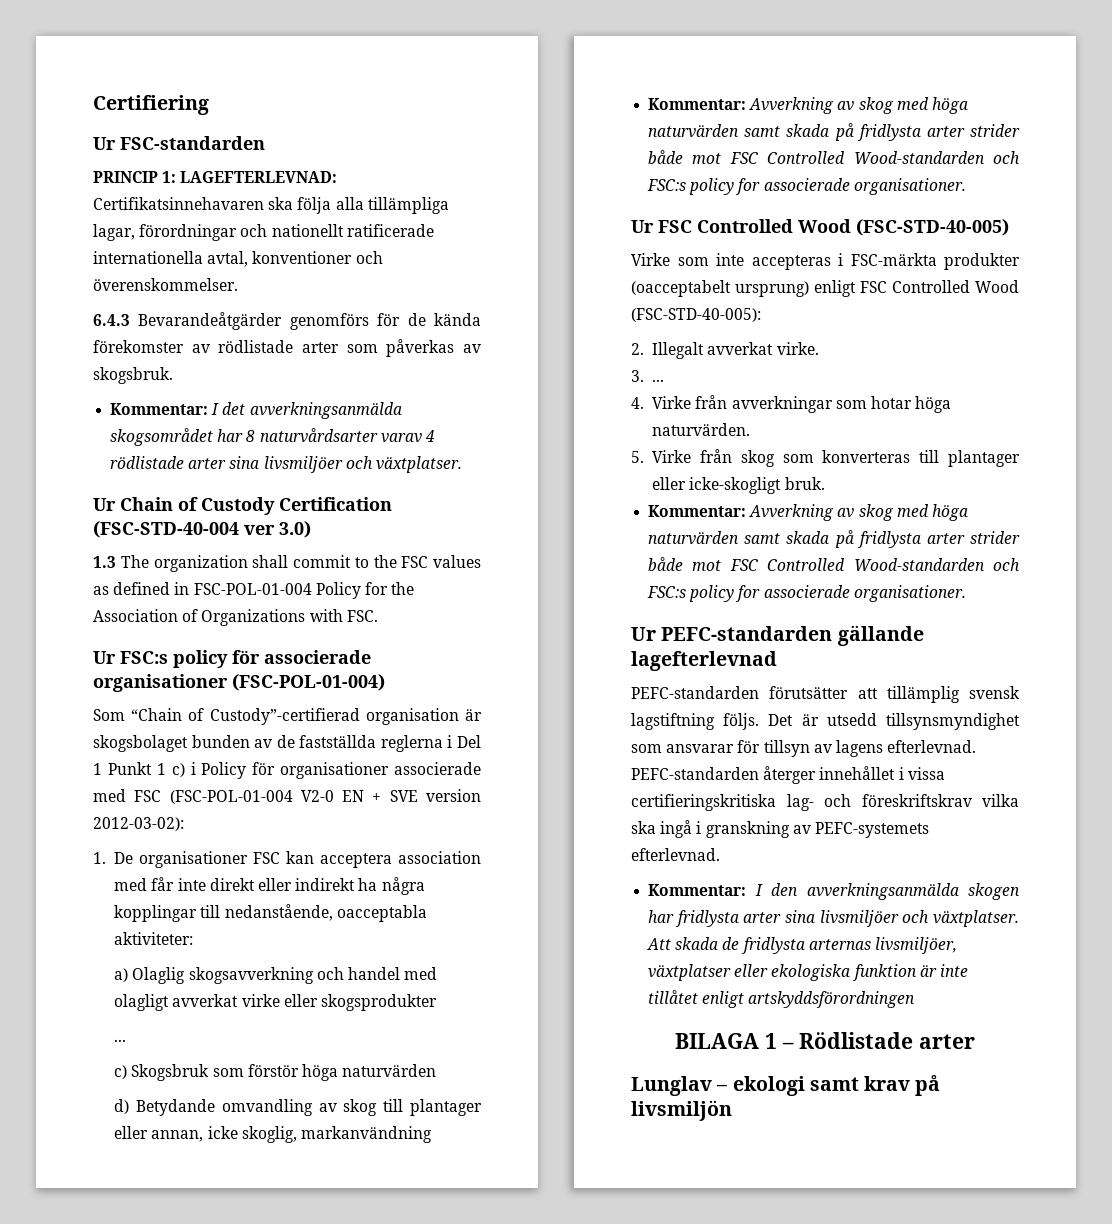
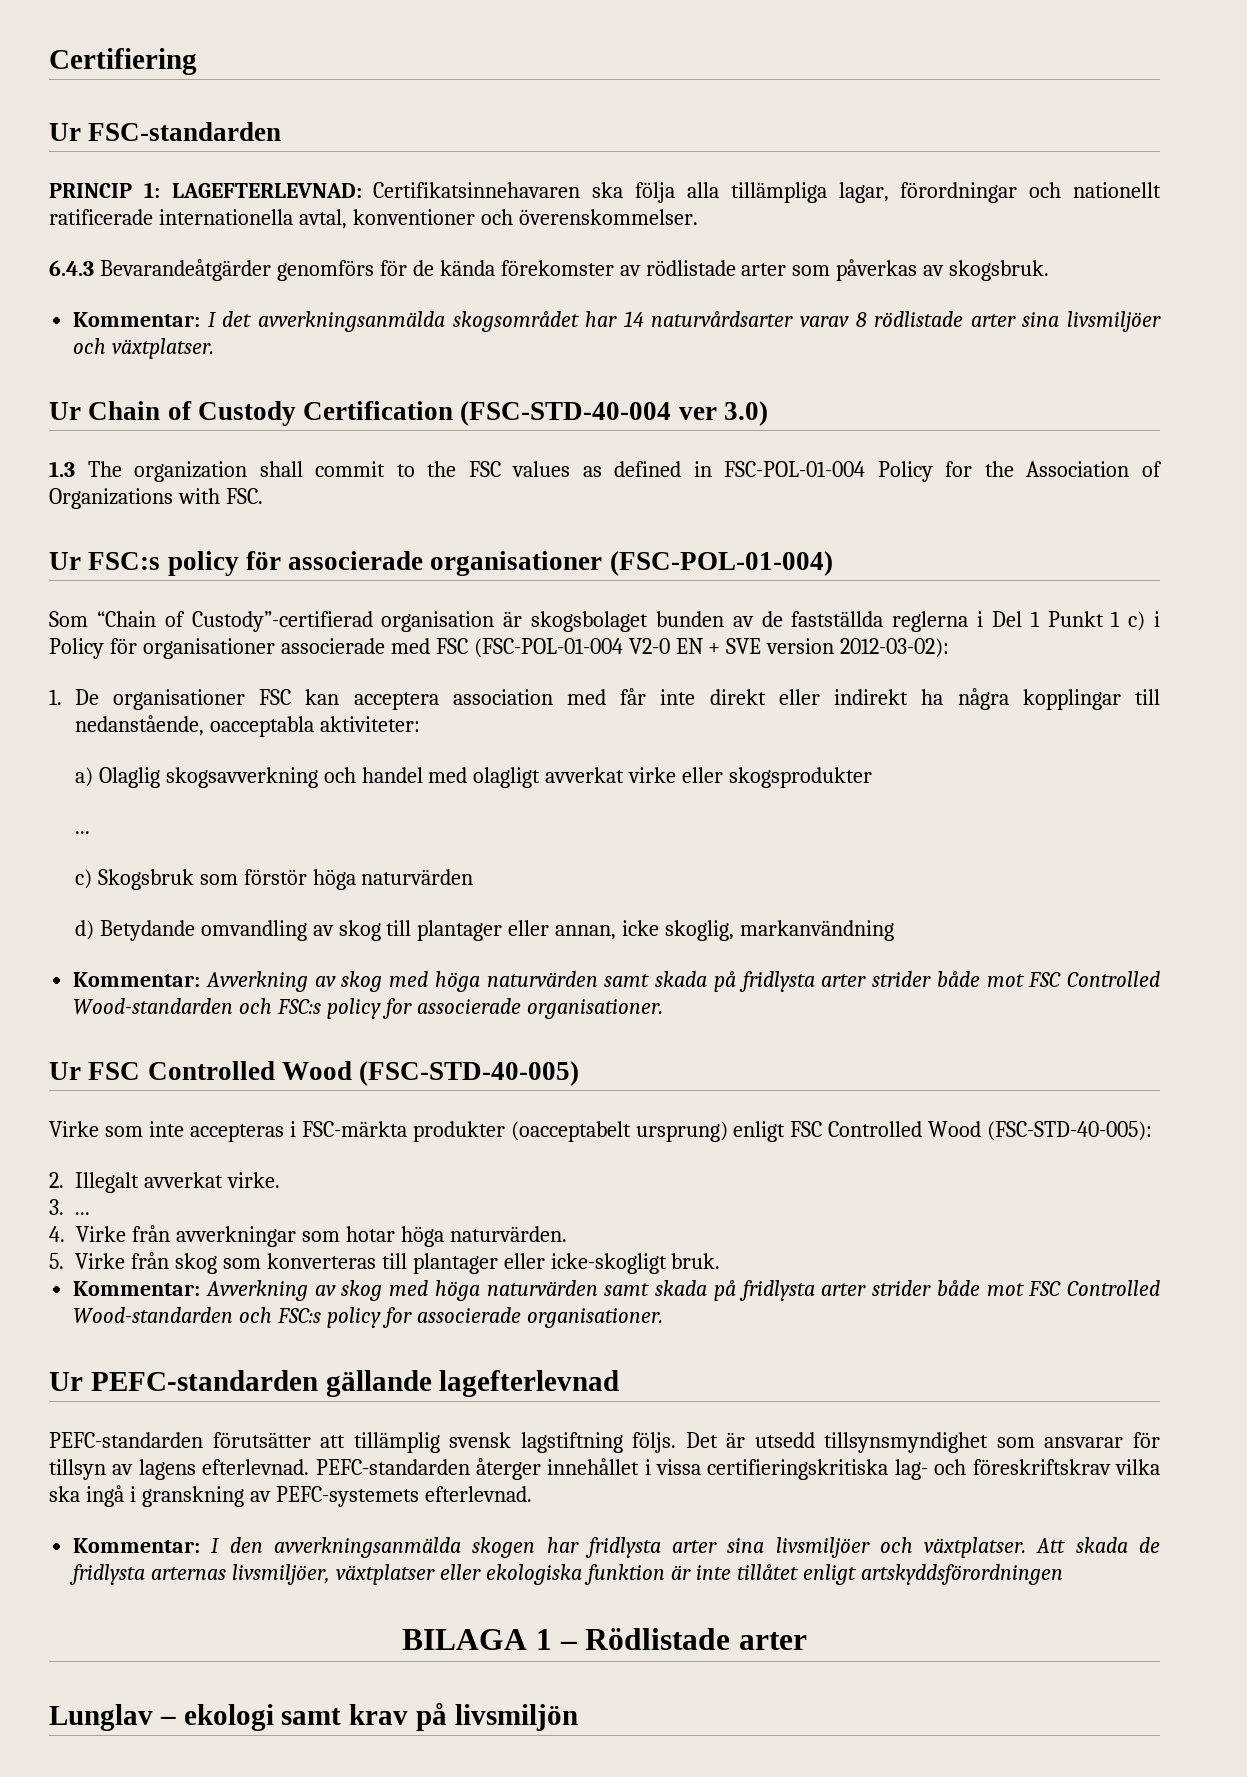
[246,430,256,442] 8 -> [623,311,644,327] 14
[424,430,435,442] 4 -> [855,312,867,327] 8

